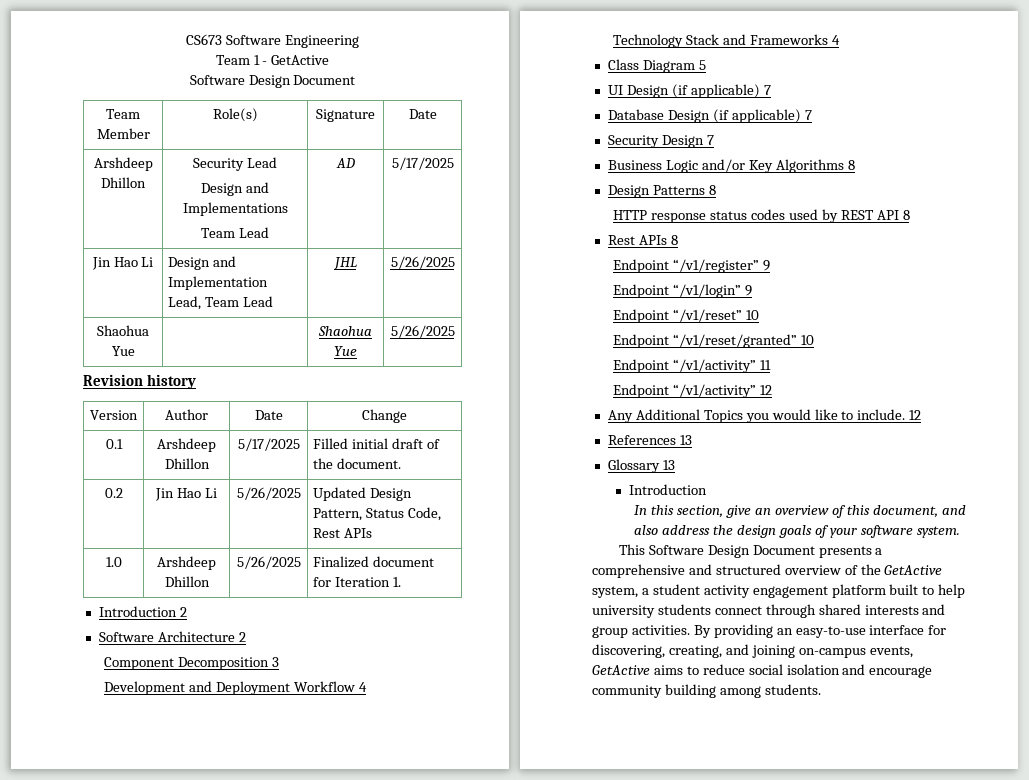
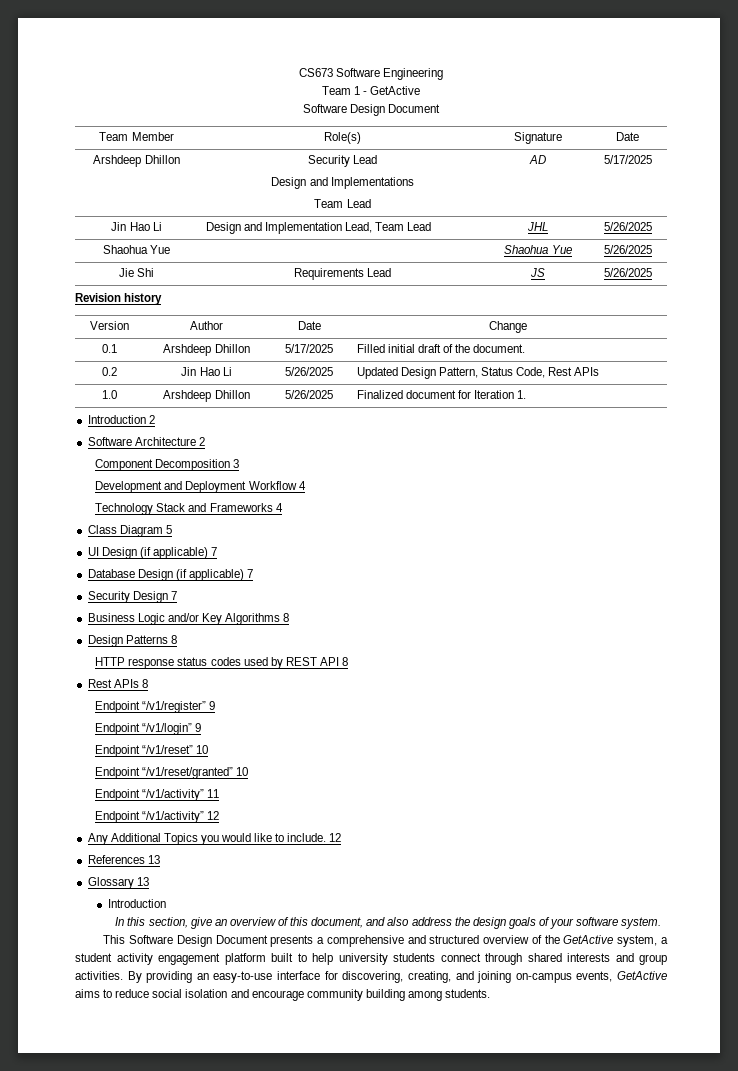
(455, 331) none -> [118,268,155,277] [293,268,392,280] [530,268,545,277] [603,268,652,277] // Jie Shi | Requirements Lead | JS | 5/26/2025

